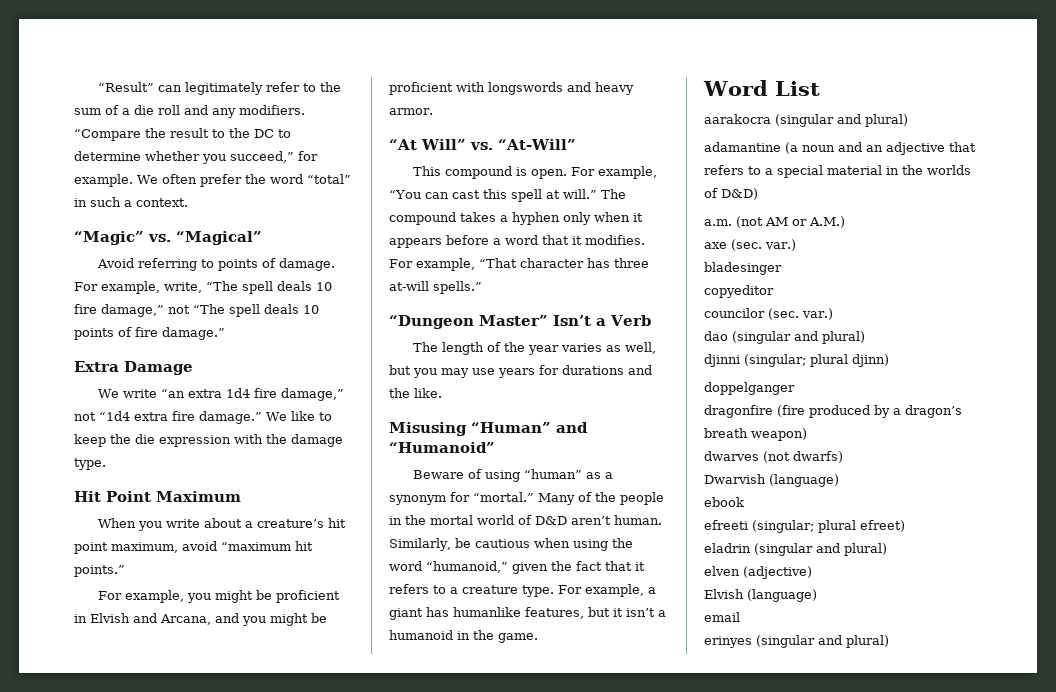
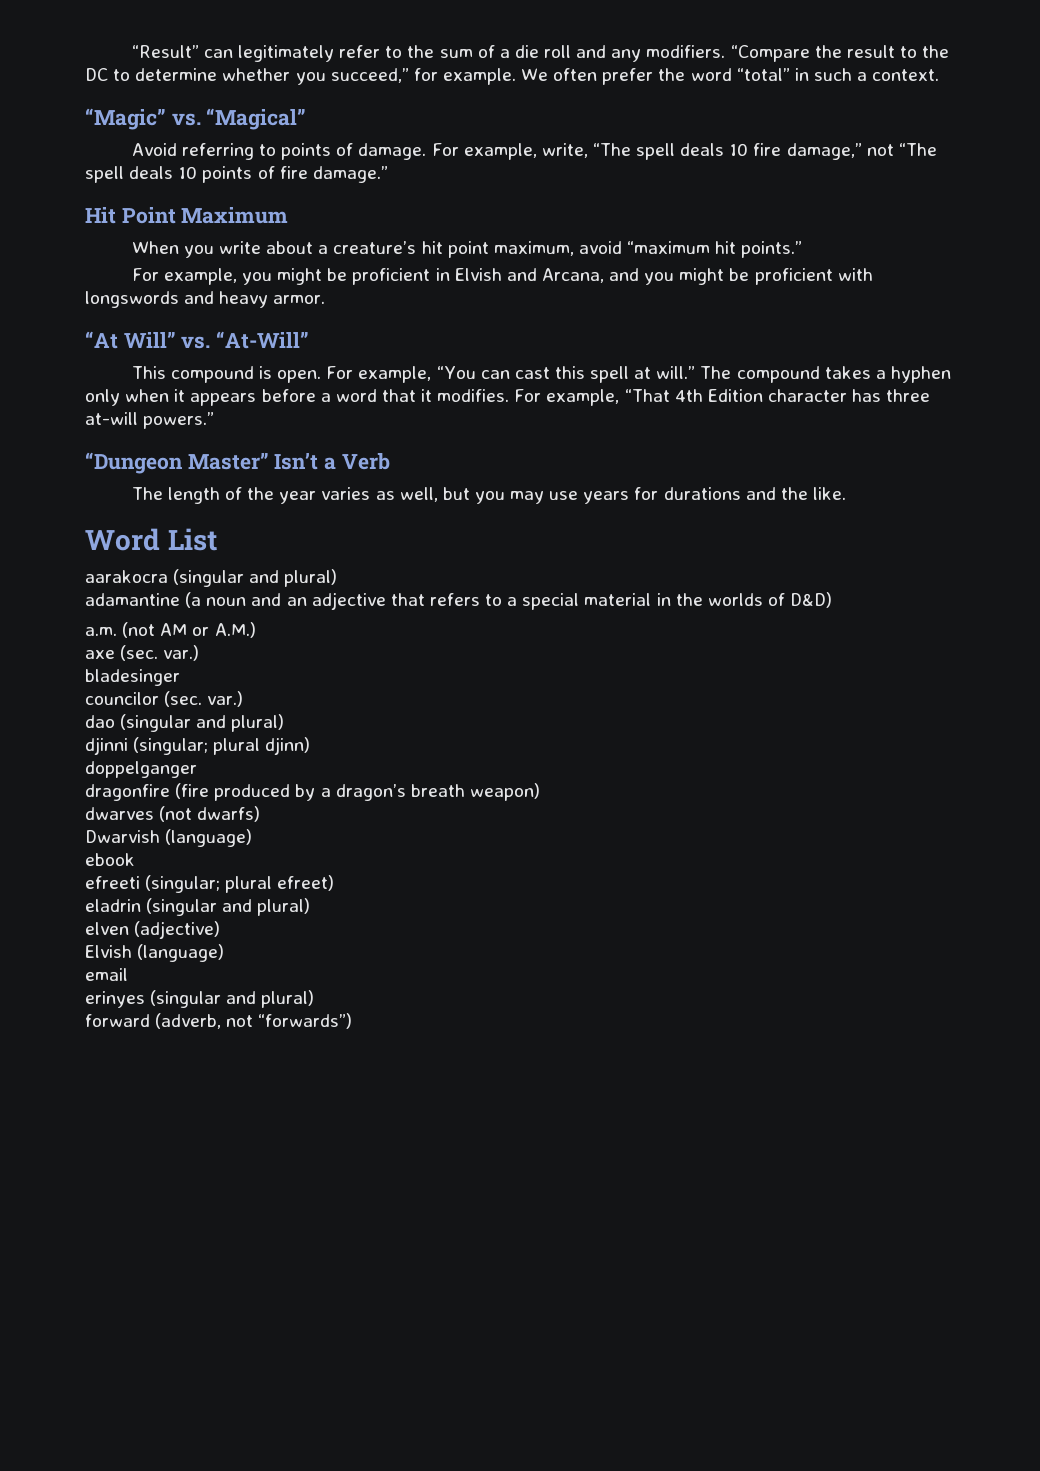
[74,361,193,375] [98,388,345,401] [74,411,332,424] [74,434,343,447] [74,458,106,470] // Extra Damage // We write “an extra 1d4 fire damage,” not “1d4 extra fire damage.” We like to keep the die expression with the damage type. -> (388, 174) none
(517, 263) none -> [674,389,763,402] 4th Edition
[433,281,482,294] spells.” -> [143,412,215,429] powers.”
[389,422,588,436] [389,442,495,453] [413,469,614,482] [389,492,664,505] [389,515,662,525] [389,538,633,551] [389,561,645,574] [389,584,656,597] [389,607,666,620] [389,630,538,643] // Misusing “Human” and “Humanoid” // Beware of using “human” as a synonym for “mortal.” Many of the people in the mortal world of D&D aren’t human. Similarly, be cautious when using the word “humanoid,” given the fact that it refers to a creature type. For example, a giant has humanlike features, but it isn’t a humanoid in the game. -> (846, 493) none
[704,285,774,298] // copyeditor -> (180, 677) none
(889, 641) none -> [85,1013,353,1029] // forward (adverb, not “forwards”)

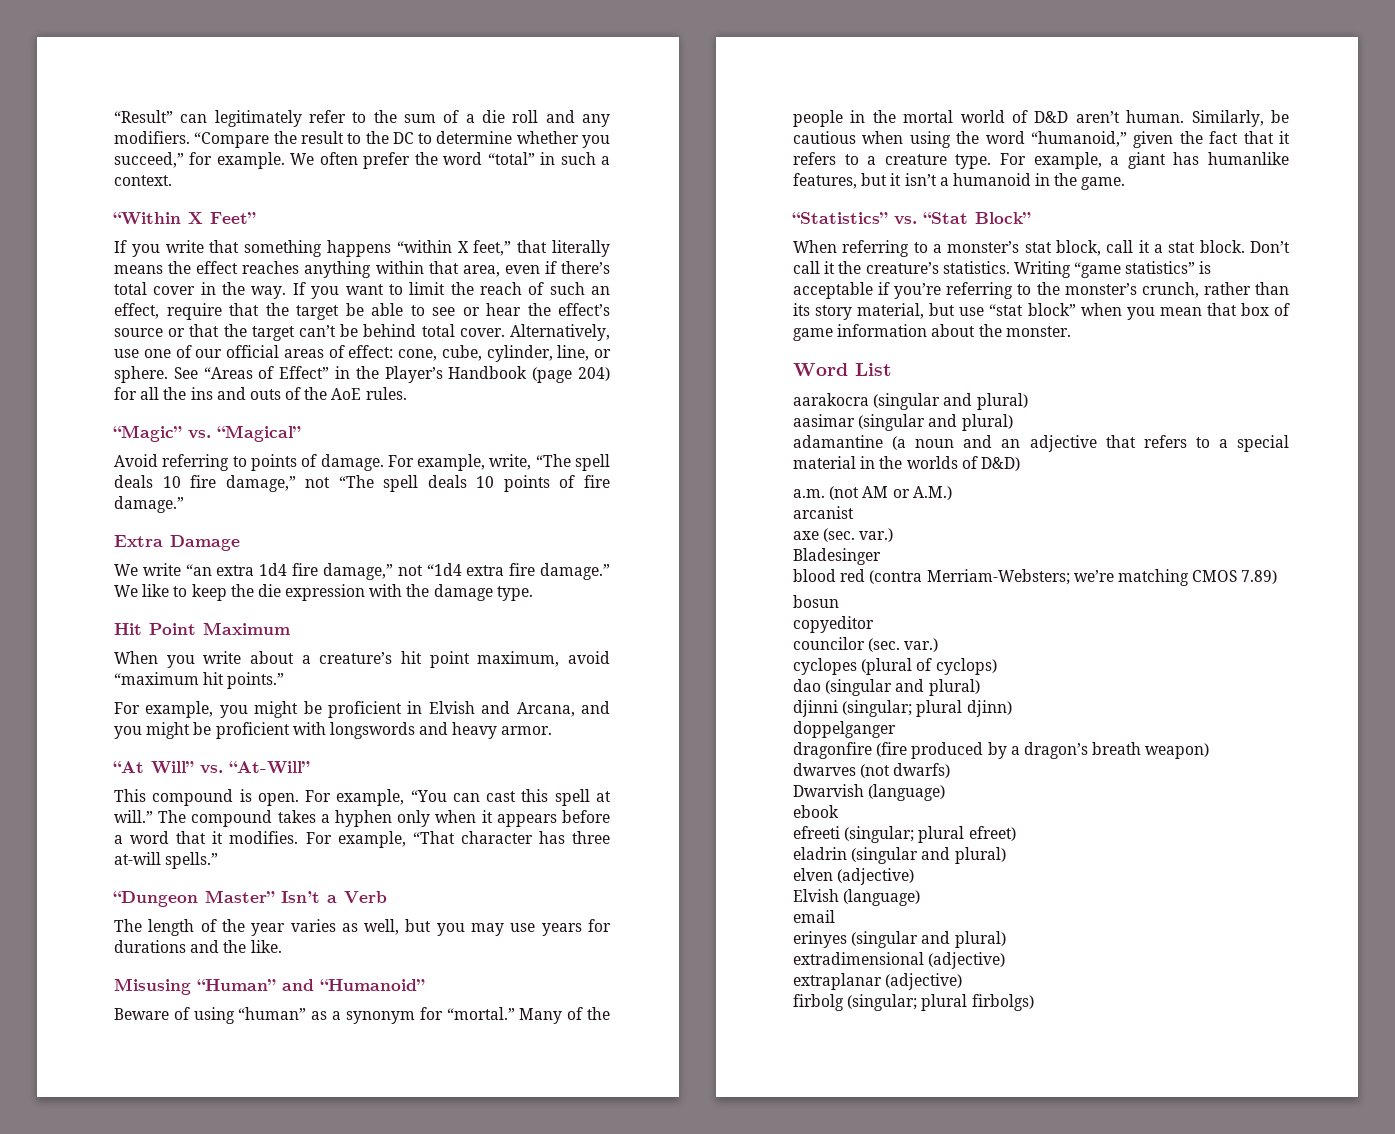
(940, 75) none -> [113,212,256,225] [114,240,610,257] [114,261,611,278] [114,282,610,299] [114,303,610,320] [114,324,610,341] [114,345,611,362] [114,366,611,383] [114,387,407,400] // “Within X Feet” // If you write that something happens “within X feet,” that literally means the effect reaches anything within that area, even if there’s total cover in the way. If you want to limit the reach of such an effect, require that the target be able to see or hear the effect’s source or that the target can’t be behind total cover. Alternatively, use one of our official areas of effect: cone, cube, cylinder, line, or sphere. See “Areas of Effect” in the Player’s Handbook (page 204) for all the ins and outs of the AoE rules.
(388, 174) none -> [114,535,240,551] [114,563,610,580] [114,584,533,601] // Extra Damage // We write “an extra 1d4 fire damage,” not “1d4 extra fire damage.” We like to keep the die expression with the damage type.
[674,389,763,402] 4th Edition -> (455, 837) none
[143,412,215,429] powers.” -> [165,852,219,869] spells.”
(846, 493) none -> [114,978,425,995] [114,1007,610,1024] [793,110,1289,127] [793,131,1290,148] [793,152,1289,169] [793,173,1126,190] [792,212,1031,225] [793,240,1290,257] [793,261,1212,278] [793,282,1289,299] [793,303,1290,320] [793,324,1071,341] // Misusing “Human” and “Humanoid” // Beware of using “human” as a synonym for “mortal.” Many of the people in the mortal world of D&D aren’t human. Similarly, be cautious when using the word “humanoid,” given the fact that it refers to a creature type. For example, a giant has humanlike features, but it isn’t a humanoid in the game. // “Statistics” vs. “Stat Block” // When referring to a monster’s stat block, call it a stat block. Don’t call it the creature’s statistics. Writing “game statistics” is acceptable if you’re referring to the monster’s crunch, rather than its story material, but use “stat block” when you mean that box of game information about the monster.
(338, 578) none -> [793,414,1013,431] // aasimar (singular and plural)
(256, 630) none -> [793,506,854,519] // arcanist
[85,669,180,686] bladesinger -> [793,548,881,565] [793,569,1278,586] [793,595,839,608] [793,616,874,633] Bladesinger // blood red (contra Merriam-Websters; we’re matching CMOS 7.89) // bosun // copyeditor
(244, 699) none -> [793,658,997,675] // cyclopes (plural of cyclops)
[85,1013,353,1029] forward (adverb, not “forwards”) -> [793,952,1006,969] [793,973,963,990] [793,994,1034,1011] extradimensional (adjective) // extraplanar (adjective) // firbolg (singular; plural firbolgs)

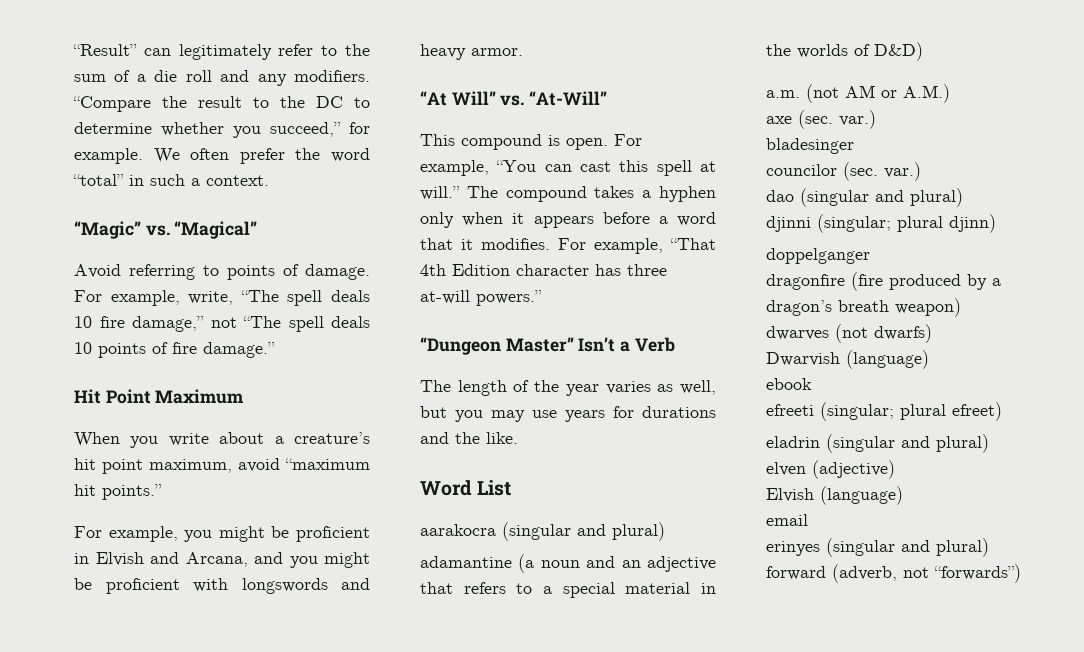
[113,212,256,225] [114,240,610,257] [114,261,611,278] [114,282,610,299] [114,303,610,320] [114,324,610,341] [114,345,611,362] [114,366,611,383] [114,387,407,400] // “Within X Feet” // If you write that something happens “within X feet,” that literally means the effect reaches anything within that area, even if there’s total cover in the way. If you want to limit the reach of such an effect, require that the target be able to see or hear the effect’s source or that the target can’t be behind total cover. Alternatively, use one of our official areas of effect: cone, cube, cylinder, line, or sphere. See “Areas of Effect” in the Player’s Handbook (page 204) for all the ins and outs of the AoE rules. -> (269, 180) none
[114,535,240,551] [114,563,610,580] [114,584,533,601] // Extra Damage // We write “an extra 1d4 fire damage,” not “1d4 extra fire damage.” We like to keep the die expression with the damage type. -> (275, 350) none
(455, 837) none -> [420,264,510,276] 4th Edition
[165,852,219,869] spells.” -> [476,290,542,306] powers.”
[114,978,425,995] [114,1007,610,1024] [793,110,1289,127] [793,131,1290,148] [793,152,1289,169] [793,173,1126,190] [792,212,1031,225] [793,240,1290,257] [793,261,1212,278] [793,282,1289,299] [793,303,1290,320] [793,324,1071,341] // Misusing “Human” and “Humanoid” // Beware of using “human” as a synonym for “mortal.” Many of the people in the mortal world of D&D aren’t human. Similarly, be cautious when using the word “humanoid,” given the fact that it refers to a creature type. For example, a giant has humanlike features, but it isn’t a humanoid in the game. // “Statistics” vs. “Stat Block” // When referring to a monster’s stat block, call it a stat block. Don’t call it the creature’s statistics. Writing “game statistics” is acceptable if you’re referring to the monster’s crunch, rather than its story material, but use “stat block” when you mean that box of game information about the monster. -> (518, 438) none
[793,414,1013,431] // aasimar (singular and plural) -> (665, 531) none
[793,506,854,519] // arcanist -> (950, 93) none
[793,548,881,565] [793,569,1278,586] [793,595,839,608] [793,616,874,633] Bladesinger // blood red (contra Merriam-Websters; we’re matching CMOS 7.89) // bosun // copyeditor -> [766,138,854,154] bladesinger
[793,658,997,675] // cyclopes (plural of cyclops) -> (921, 171) none
[793,952,1006,969] [793,973,963,990] [793,994,1034,1011] extradimensional (adjective) // extraplanar (adjective) // firbolg (singular; plural firbolgs) -> [766,564,1021,583] forward (adverb, not “forwards”)

